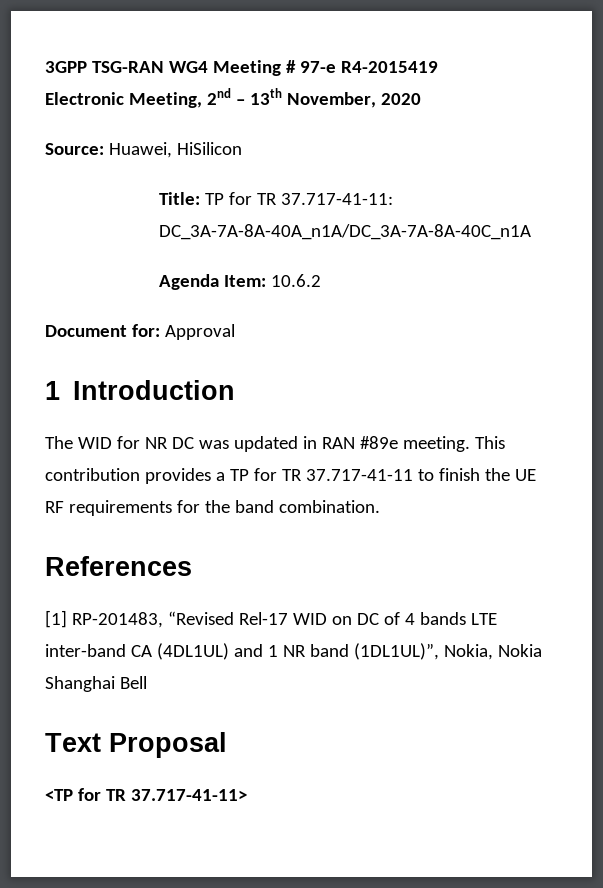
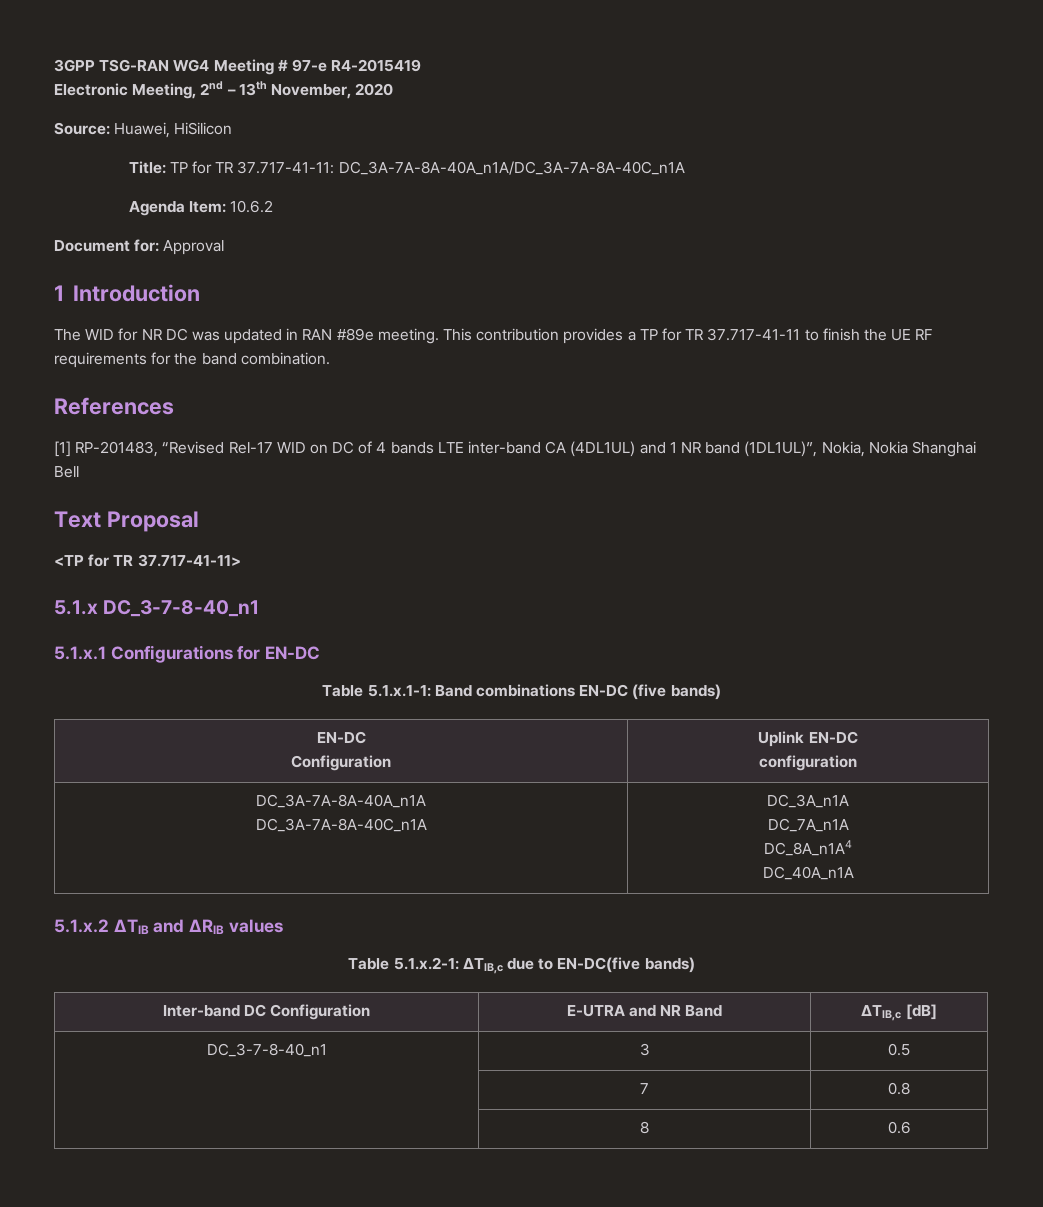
(247, 795) none -> [54,600,260,617] [54,645,321,663] [322,684,721,700] [316,731,366,744] [291,755,391,771] [758,731,858,747] [759,755,857,771] [256,794,426,808] [255,818,427,832] [767,794,849,808] [767,818,849,832] [764,840,852,856] [762,866,854,880] [54,919,283,934] [348,957,695,974] [162,1004,371,1020] [566,1005,723,1017] [861,1004,937,1021] [206,1043,327,1057] [639,1043,650,1056] [888,1043,910,1056] [640,1083,649,1094] [888,1082,910,1095] [640,1121,649,1134] [887,1121,911,1134] // 5.1.x DC_3-7-8-40_n1 // 5.1.x.1 Configurations for EN-DC // Table 5.1.x.1-1: Band combinations EN-DC (five bands) // EN-DC // Configuration | Uplink EN-DC // configuration // DC_3A-7A-8A-40A_n1A // DC_3A-7A-8A-40C_n1A | DC_3A_n1A // DC_7A_n1A // DC_8A_n1A4 // DC_40A_n1A // 5.1.x.2 ∆TIB and ∆RIB values // Table 5.1.x.2-1: ΔTIB,c due to EN-DC(five bands) // Inter-band DC Configuration | E-UTRA and NR Band | ΔTIB,c [dB] // DC_3-7-8-40_n1 | 3 | 0.5 // | 7 | 0.8 // | 8 | 0.6

